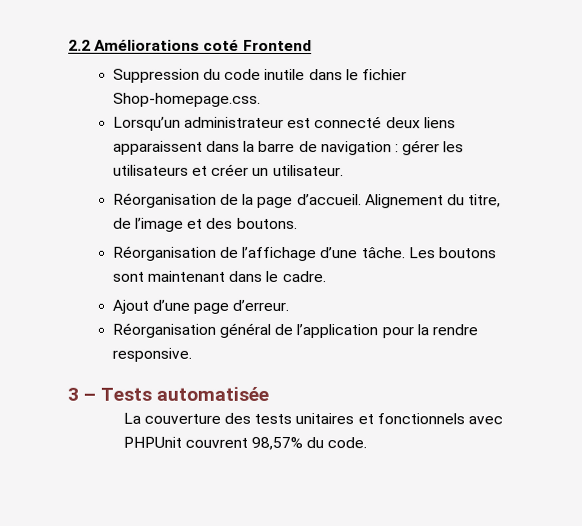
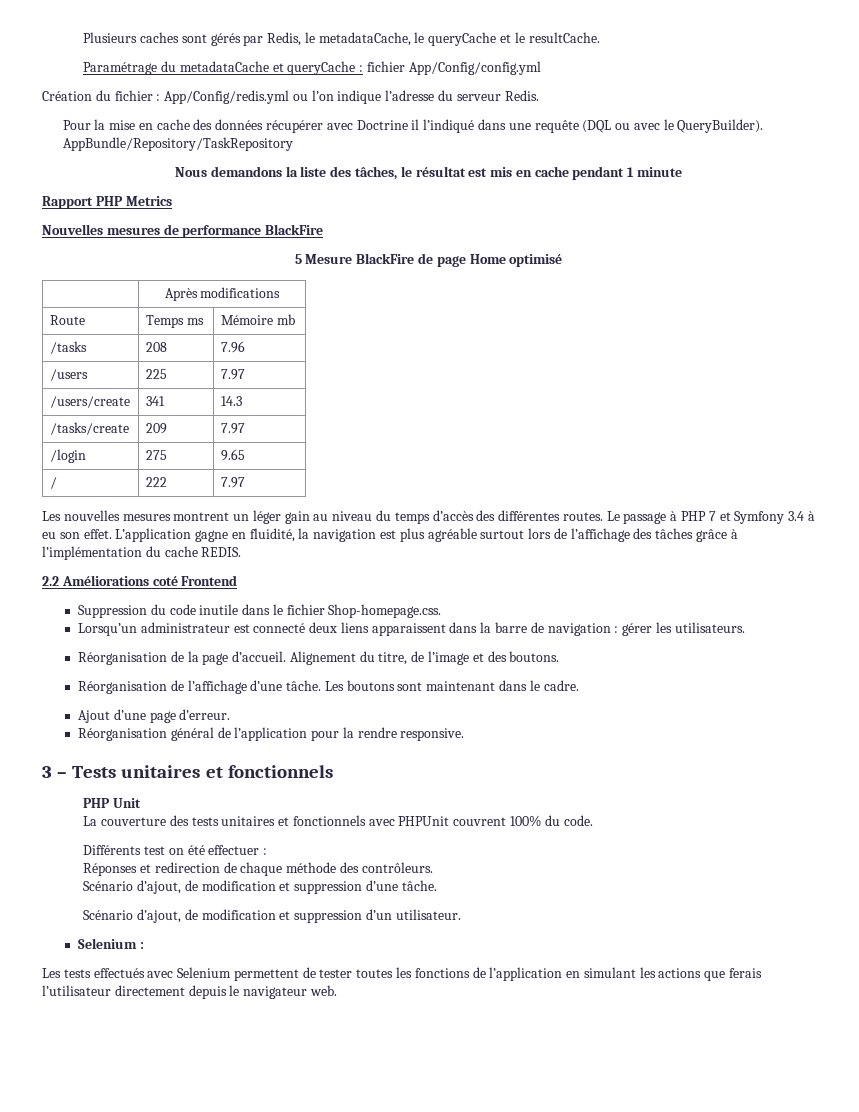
(68, 45) none -> [83,32,600,46] [83,61,541,75] [42,90,539,104] [62,119,764,133] [62,137,293,151] [175,166,682,180] [42,196,172,209] [42,224,324,238] [294,253,563,267] [164,287,281,301] [49,315,85,325] [145,315,204,328] [220,314,295,325] [49,341,87,354] [145,342,167,352] [220,341,245,353] [49,369,88,381] [145,369,167,379] [220,369,245,380] [49,396,130,408] [145,396,165,406] [220,396,242,406] [49,422,129,435] [145,423,167,434] [220,423,245,434] [49,449,86,463] [145,450,167,460] [220,449,245,461] [49,477,57,489] [145,477,167,487] [220,477,245,488] [42,510,815,524] [42,528,738,542] [42,546,242,560] Plusieurs caches sont gérés par Redis, le metadataCache, le queryCache et le resultCache. // Paramétrage du metadataCache et queryCache : fichier App/Config/config.yml // Création du fichier : App/Config/redis.yml ou l’on indique l’adresse du serveur Redis. // Pour la mise en cache des données récupérer avec Doctrine il l’indiqué dans une requête (DQL ou avec le QueryBuilder). AppBundle/Repository/TaskRepository // Nous demandons la liste des tâches, le résultat est mis en cache pendant 1 minute // Rapport PHP Metrics // Nouvelles mesures de performance BlackFire // 5 Mesure BlackFire de page Home optimisé // | Après modifications // Route | Temps ms | Mémoire mb // /tasks | 208 | 7.96 // /users | 225 | 7.97 // /users/create | 341 | 14.3 // /tasks/create | 209 | 7.97 // /login | 275 | 9.65 // / | 222 | 7.97 // Les nouvelles mesures montrent un léger gain au niveau du temps d’accès des différentes routes. Le passage à PHP 7 et Symfony 3.4 à eu son effet. L’application gagne en fluidité, la navigation est plus agréable surtout lors de l’affichage des tâches grâce à l’implémentation du cache REDIS. //
[112,163,344,177] utilisateurs et créer un utilisateur. -> [674,622,745,633] utilisateurs.
[156,386,270,401] automatisée -> [121,765,333,778] [83,798,141,808] unitaires et fonctionnels // PHP Unit
[251,436,304,451] 98,57% -> [509,815,541,827] 100%
(368, 443) none -> [83,845,268,855] [83,862,433,876] [83,880,437,894] [83,909,461,923] [77,938,144,949] [42,967,763,981] [42,985,337,999] // Différents test on été effectuer : // Réponses et redirection de chaque méthode des contrôleurs. // Scénario d’ajout, de modification et suppression d’une tâche. // Scénario d’ajout, de modification et suppression d’un utilisateur. // Selenium : // Les tests effectués avec Selenium permettent de tester toutes les fonctions de l’application en simulant les actions que ferais l’utilisateur directement depuis le navigateur web.

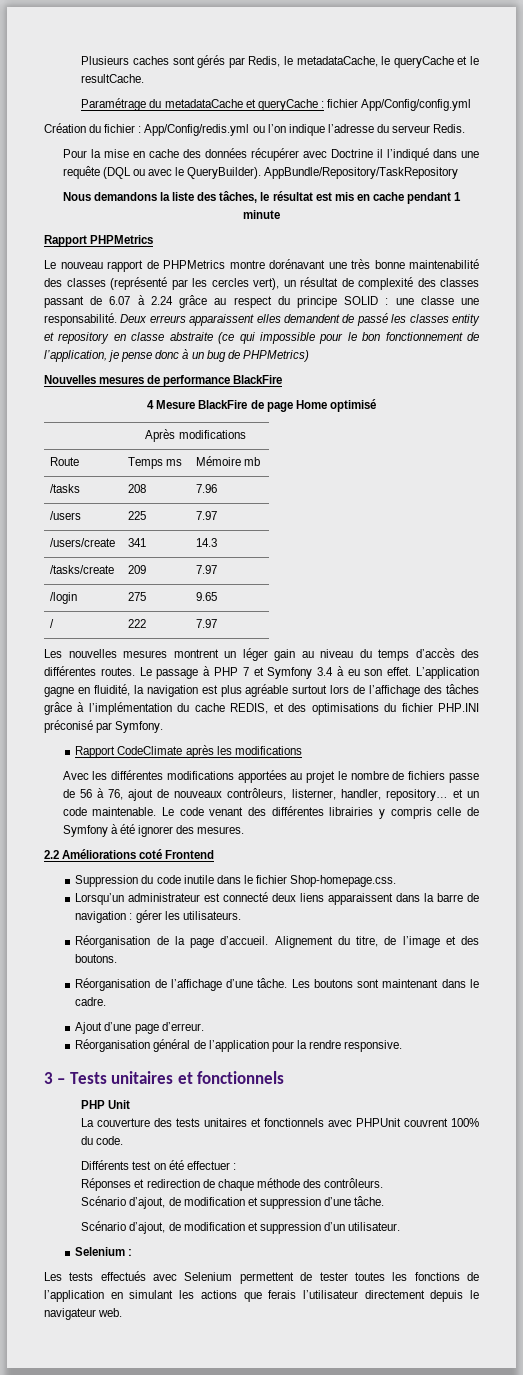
[95,196,172,206] PHP Metrics -> [90,235,154,244] [44,259,479,272] [44,277,479,290] [44,295,480,308] [44,313,480,326] [44,332,480,344] [44,349,309,362] PHPMetrics // Le nouveau rapport de PHPMetrics montre dorénavant une très bonne maintenabilité des classes (représenté par les cercles vert), un résultat de complexité des classes passant de 6.07 à 2.24 grâce au respect du principe SOLID : une classe une responsabilité. Deux erreurs apparaissent elles demandent de passé les classes entity et repository en classe abstraite (ce qui impossible pour le bon fonctionnement de l’application, je pense donc à un bug de PHPMetrics)
[294,254,302,264] 5 -> [147,400,155,409] 4
[201,547,242,557] REDIS. -> [230,703,479,715] [44,720,164,733] [75,745,302,758] [62,770,479,783] [62,788,479,801] [62,806,480,819] [62,824,245,837] REDIS, et des optimisations du fichier PHP.INI préconisé par Symfony. // Rapport CodeClimate après les modifications // Avec les différentes modifications apportées au projet le nombre de fichiers passe de 56 à 76, ajout de nouveaux contrôleurs, listerner, handler, repository… et un code maintenable. Le code venant des différentes librairies y compris celle de Symfony à été ignorer des mesures.

